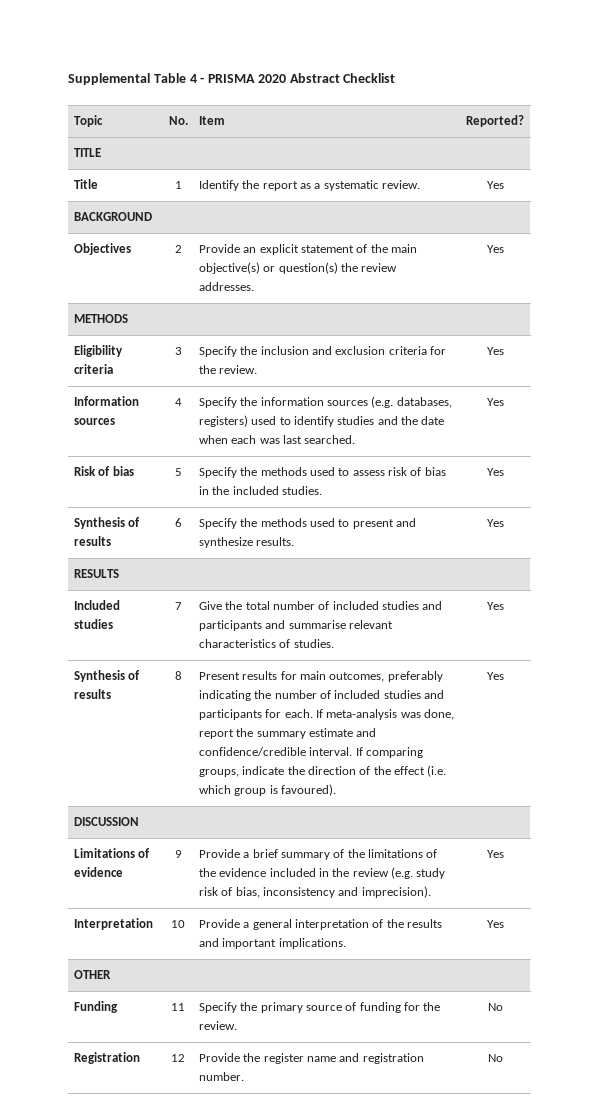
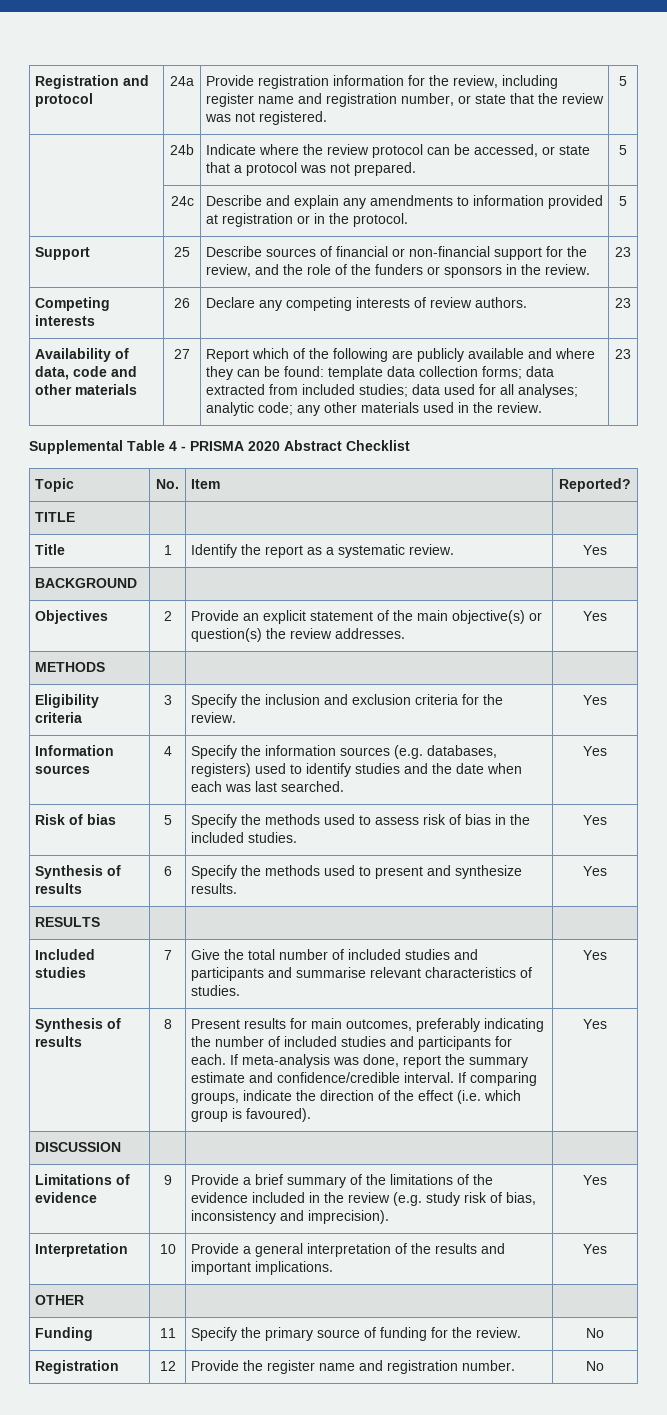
(68, 79) none -> [34,75,149,89] [34,93,93,107] [170,76,194,86] [205,75,558,89] [205,93,604,107] [204,111,327,125] [619,76,627,86] [170,144,194,155] [205,144,590,158] [205,162,416,176] [619,145,627,155] [170,196,194,206] [205,195,603,209] [205,213,408,227] [619,196,627,206] [34,247,90,260] [174,247,190,257] [205,246,587,260] [205,264,590,278] [615,247,631,257] [34,297,110,311] [34,315,95,326] [174,298,190,308] [205,297,527,311] [615,298,631,308] [34,348,129,362] [34,366,137,380] [34,384,137,395] [174,349,190,359] [205,348,595,362] [205,366,554,380] [205,384,578,398] [205,402,542,416] [615,349,631,359] Registration and protocol | 24a | Provide registration information for the review, including register name and registration number, or state that the review was not registered. | 5 // | 24b | Indicate where the review protocol can be accessed, or state that a protocol was not prepared. | 5 // | 24c | Describe and explain any amendments to information provided at registration or in the protocol. | 5 // Support | 25 | Describe sources of financial or non-financial support for the review, and the role of the funders or sponsors in the review. | 23 // Competing interests | 26 | Declare any competing interests of review authors. | 23 // Availability of data, code and other materials | 27 | Report which of the following are publicly available and where they can be found: template data collection forms; data extracted from included studies; data used for all analyses; analytic code; any other materials used in the review. | 23 //

